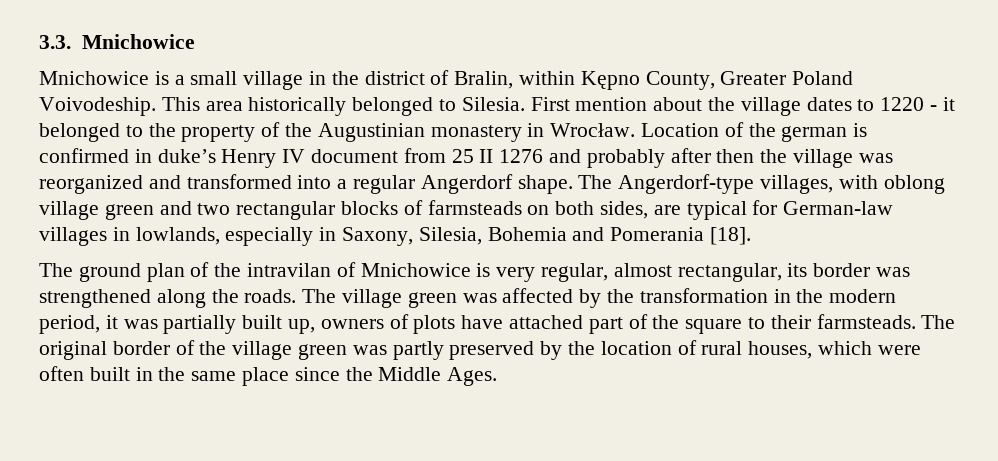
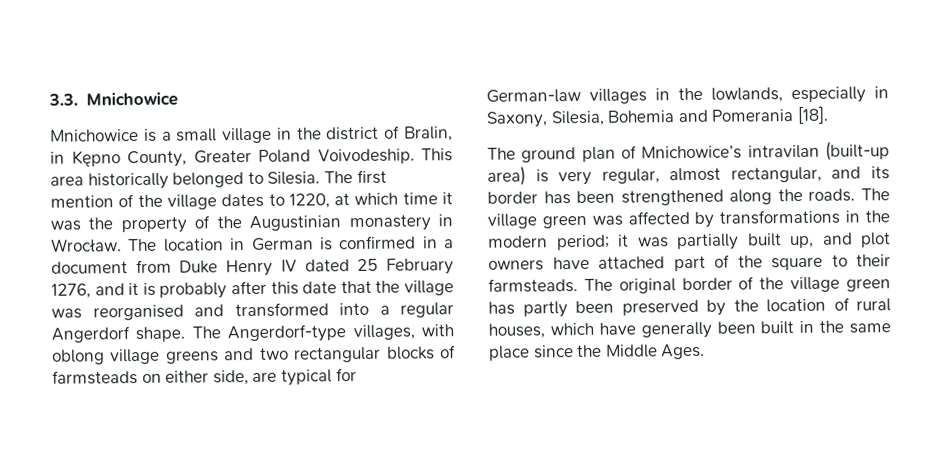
[519,71,576,85] within -> [50,151,65,164] in
[530,97,955,116] [39,123,143,142] First mention about the village dates to 1220 - it belonged to -> [323,169,387,185] [50,192,453,210] [50,220,81,231] The first mention of the village dates to 1220, at which time it was
[641,122,868,142] [39,148,755,168] Location of the german is confirmed in duke’s Henry IV document from 25 II 1276 and probably after then -> [128,235,454,252] [51,258,455,277] [51,280,372,299] The location in German is confirmed in a document from Duke Henry IV dated 25 February 1276, and it is probably after this date that
[39,175,143,194] reorganized -> [92,304,184,321] reorganised
[104,204,154,220] green -> [165,350,219,364] greens
[555,201,649,219] both sides, -> [165,370,249,386] either side,
(130, 234) none -> [678,87,703,101] the
[214,262,471,277] the intravilan of Mnichowice -> [641,141,890,161] [487,166,526,186] Mnichowice’s intravilan (built-up area)
(782, 272) none -> [831,166,862,179] and
[876,267,911,277] was -> [543,190,616,205] has been
[607,288,768,303] the transformation -> [719,209,841,225] transformations
[39,315,100,334] period, -> [556,234,610,251] period;
[320,314,456,334] owners of plots -> [822,232,891,248] [488,259,544,271] and plot owners
[352,341,444,360] was partly -> [488,300,614,318] has partly been
[877,345,921,355] [39,366,84,381] were often -> [598,321,756,339] have generally been

